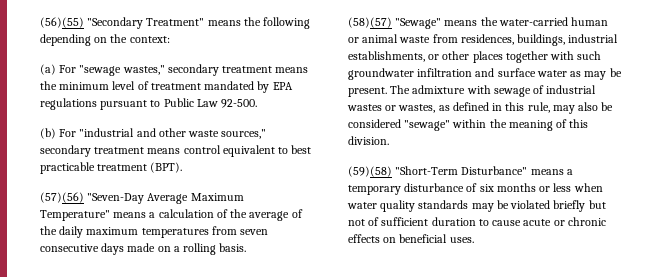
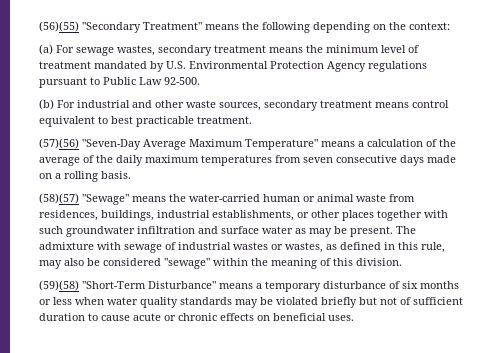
[79,65,165,76] "sewage wastes," -> [76,45,155,56] sewage wastes,
[272,82,293,90] EPA -> [166,61,366,72] U.S. Environmental Protection Agency
[79,128,135,137] "industrial -> [77,100,130,108] industrial
[221,129,267,139] sources," -> [219,102,261,111] sources,
[97,162,183,173] treatment (BPT). -> [197,116,252,124] treatment.

